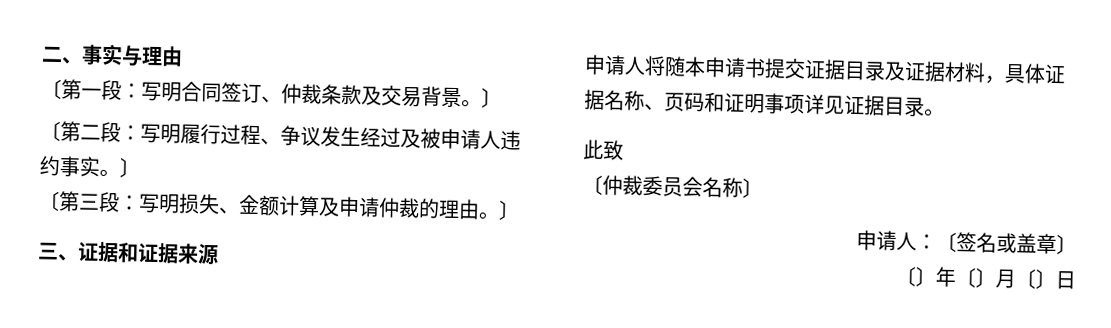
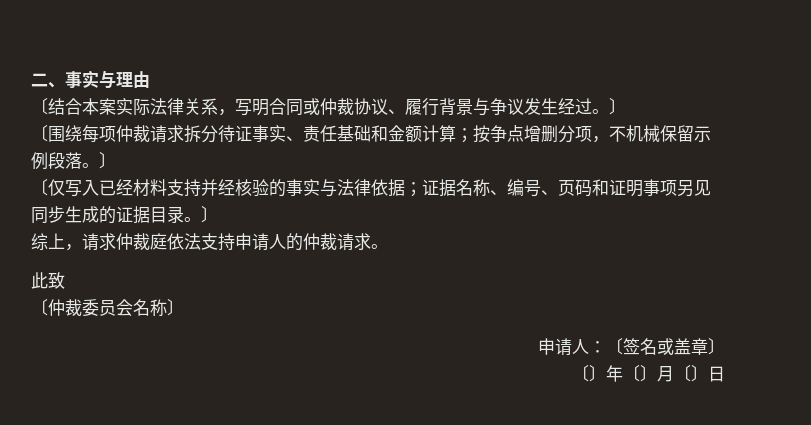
[61,79,502,108] [40,120,521,151] [39,155,141,178] [38,190,520,221] [37,241,219,266] [584,54,1046,84] 第一段：写明合同签订、仲裁条款及交易背景。〕 // 〔第二段：写明履行过程、争议发生经过及被申请人违约事实。〕 // 〔第三段：写明损失、金额计算及申请仲裁的理由。〕 // 三、证据和证据来源 // 申请人将随本申请书提交证据目录及证据材料，具体 -> [48,98,626,116] [31,125,711,143] [31,152,116,170] [31,179,422,197] 结合本案实际法律关系，写明合同或仲裁协议、履行背景与争议发生经过。〕 // 〔围绕每项仲裁请求拆分待证事实、责任基础和金额计算；按争点增删分项，不机械保留示例段落。〕 // 〔仅写入已经材料支持并经核验的事实与法律依据；
(665, 107) none -> [507,179,558,197] 编号、
[804,93,845,115] 详见 -> [677,180,711,197] [31,206,116,224] 另见同步生成的
(945, 112) none -> [201,206,218,223] [31,233,388,251] 〕 // 综上，请求仲裁庭依法支持申请人的仲裁请求。

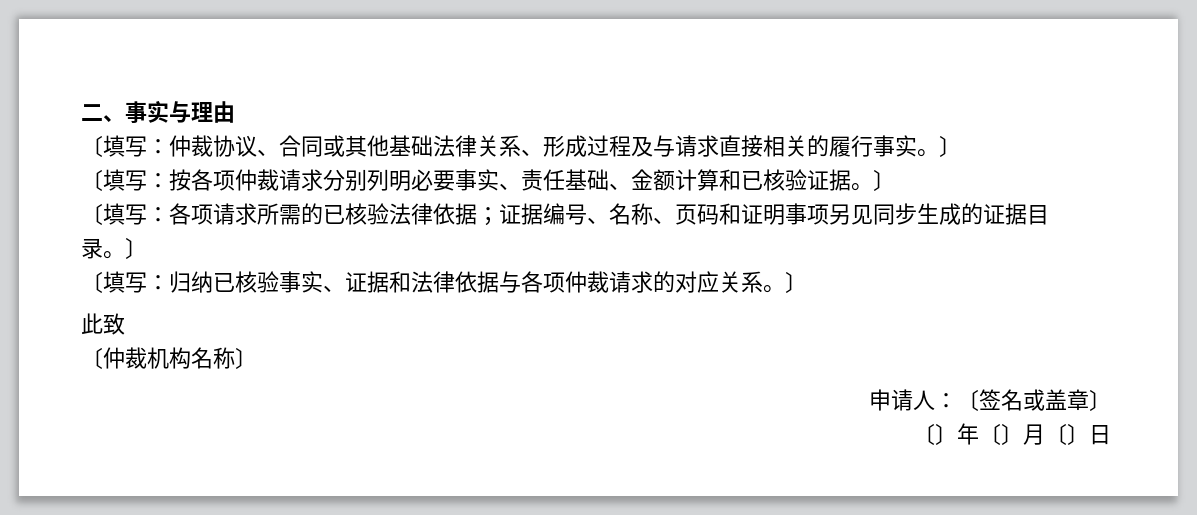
[48,98,626,116] [31,125,252,143] 结合本案实际法律关系，写明合同或仲裁协议、履行背景与争议发生经过。〕 // 〔围绕每项仲裁请求拆分待证 -> [103,135,961,157] [81,169,455,191] 填写：仲裁协议、合同或其他基础法律关系、形成过程及与请求直接相关的履行事实。〕 // 〔填写：按各项仲裁请求分别列明必要
[371,125,388,142] 和 -> [609,183,631,190] 、
[456,125,711,143] [31,152,116,170] [31,179,337,197] ；按争点增删分项，不机械保留示例段落。〕 // 〔仅写入已经材料支持并经核验的事实与 -> [719,169,895,191] [81,203,389,225] 和已核验证据。〕 // 〔填写：各项请求所需的已核验
[456,179,541,197] 名称、编号 -> [543,203,653,225] 编号、名称
[31,233,388,251] 综上，请求仲裁庭依法支持申请人的仲裁请求。 -> [81,271,807,293] 〔填写：归纳已核验事实、证据和法律依据与各项仲裁请求的对应关系。〕
[82,299,133,316] 委员会 -> [147,347,191,369] 机构

